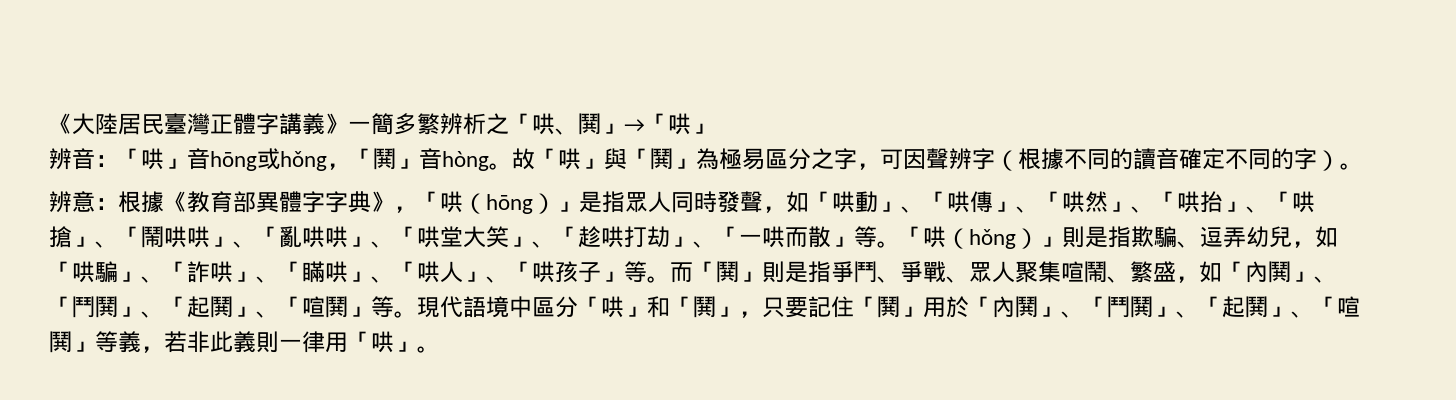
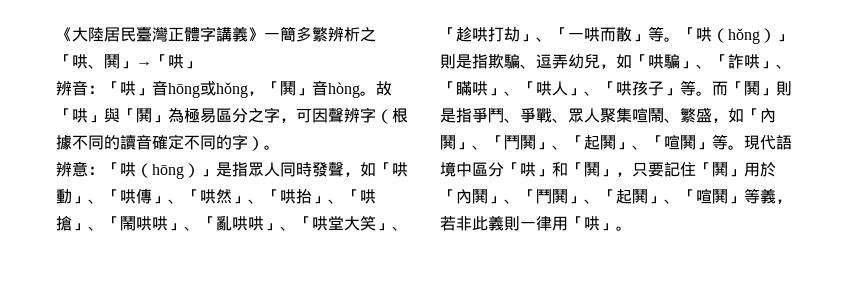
[118,191,417,213] 根據《教育部異體字字典》， -> (104, 170) none

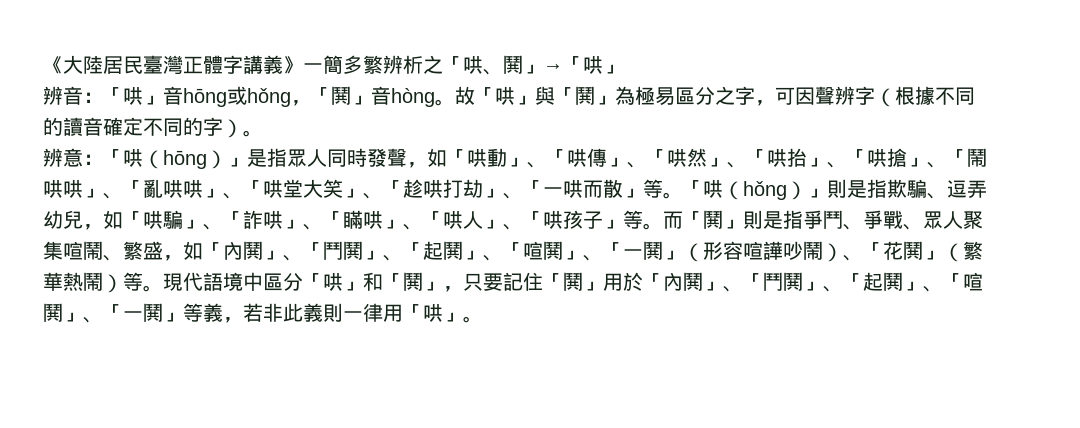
(712, 146) none -> [583,241,983,262] [43,272,123,293] 、「一鬨」（形容喧譁吵鬧）、「花鬨」（繁華熱鬧）
(744, 200) none -> [83,303,183,323] 、「一鬨」

